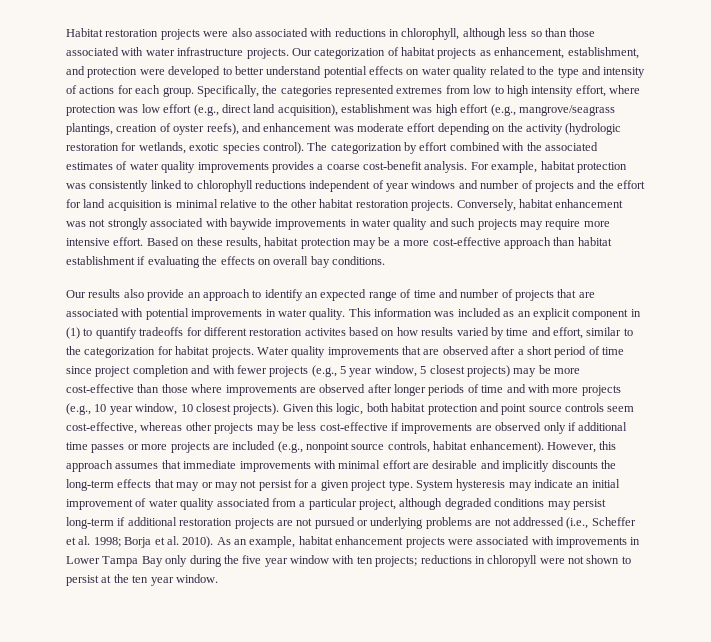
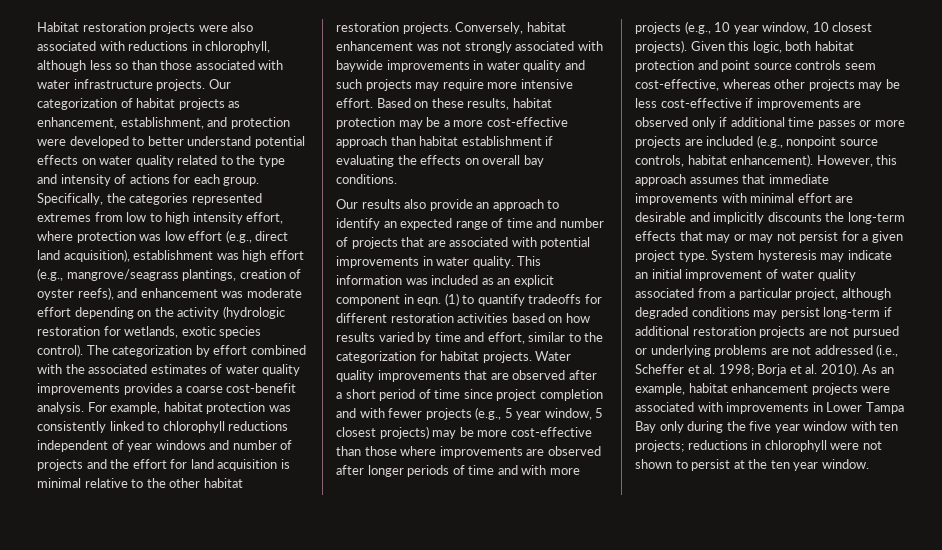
(641, 313) none -> [417,297,442,306] eqn.
[304,328,346,336] activites -> [457,313,509,323] activities
[487,555,538,567] chloropyll -> [764,440,827,452] chlorophyll

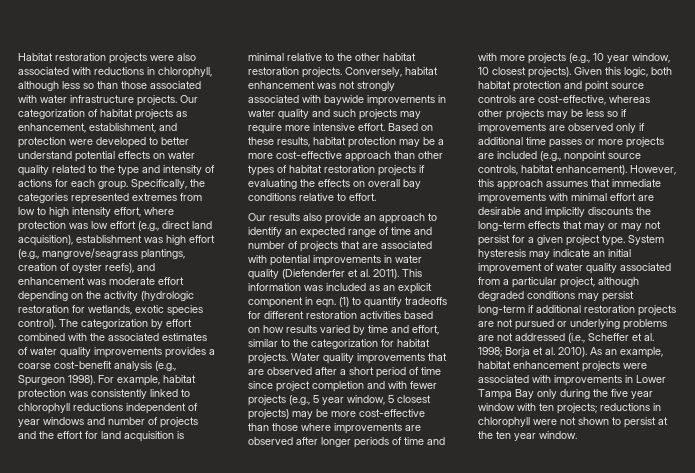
[37,402,84,414] analysis. -> [114,361,176,371] [18,375,95,386] analysis (e.g., Spurgeon 1998).
[419,136,542,146] habitat establishment -> [418,151,443,159] [248,165,416,176] other types of habitat restoration projects
[336,174,397,184] conditions. -> [248,193,376,201] conditions relative to effort.
[472,256,514,268] quality. -> [248,269,399,280] quality (Diefenderfer et al. 2011).
[844,63,876,70] seem -> [519,97,535,103] are
[660,98,742,108] cost-effective -> [607,111,618,117] so

